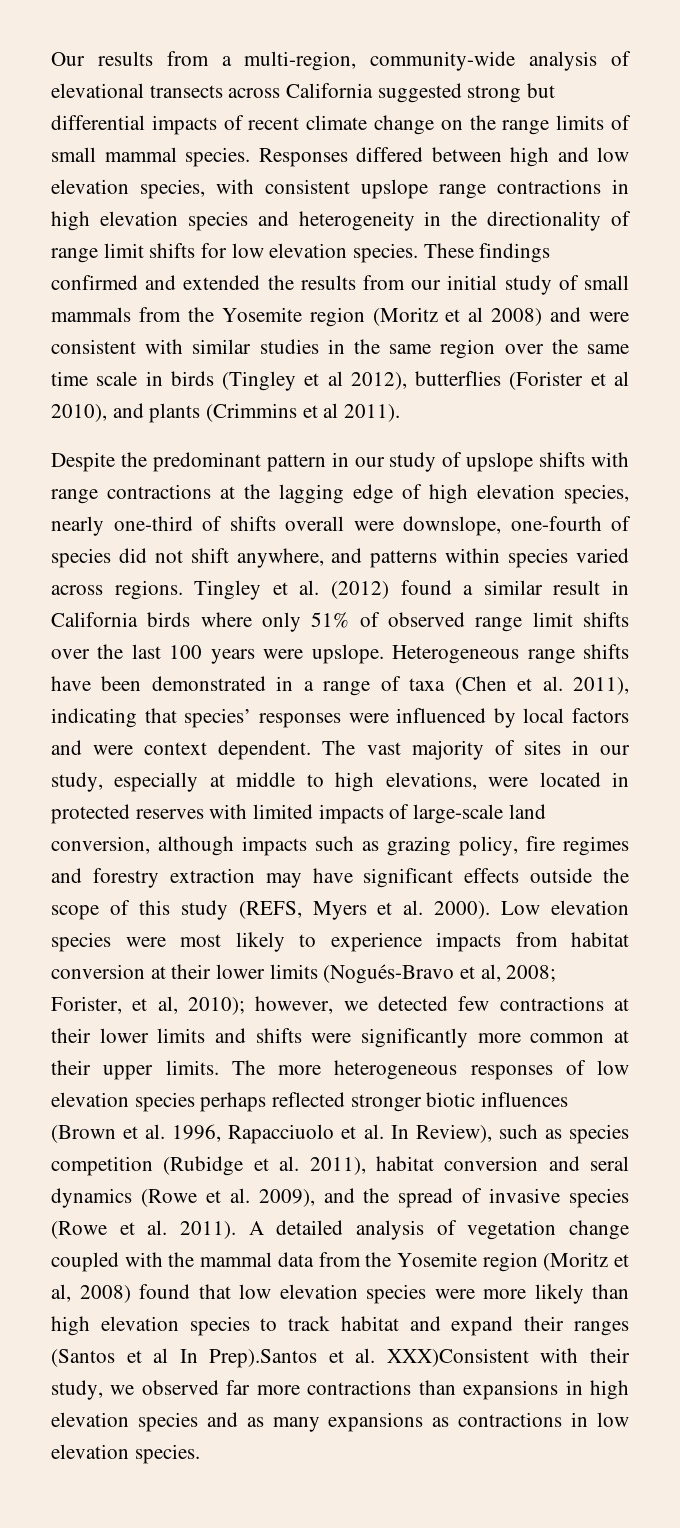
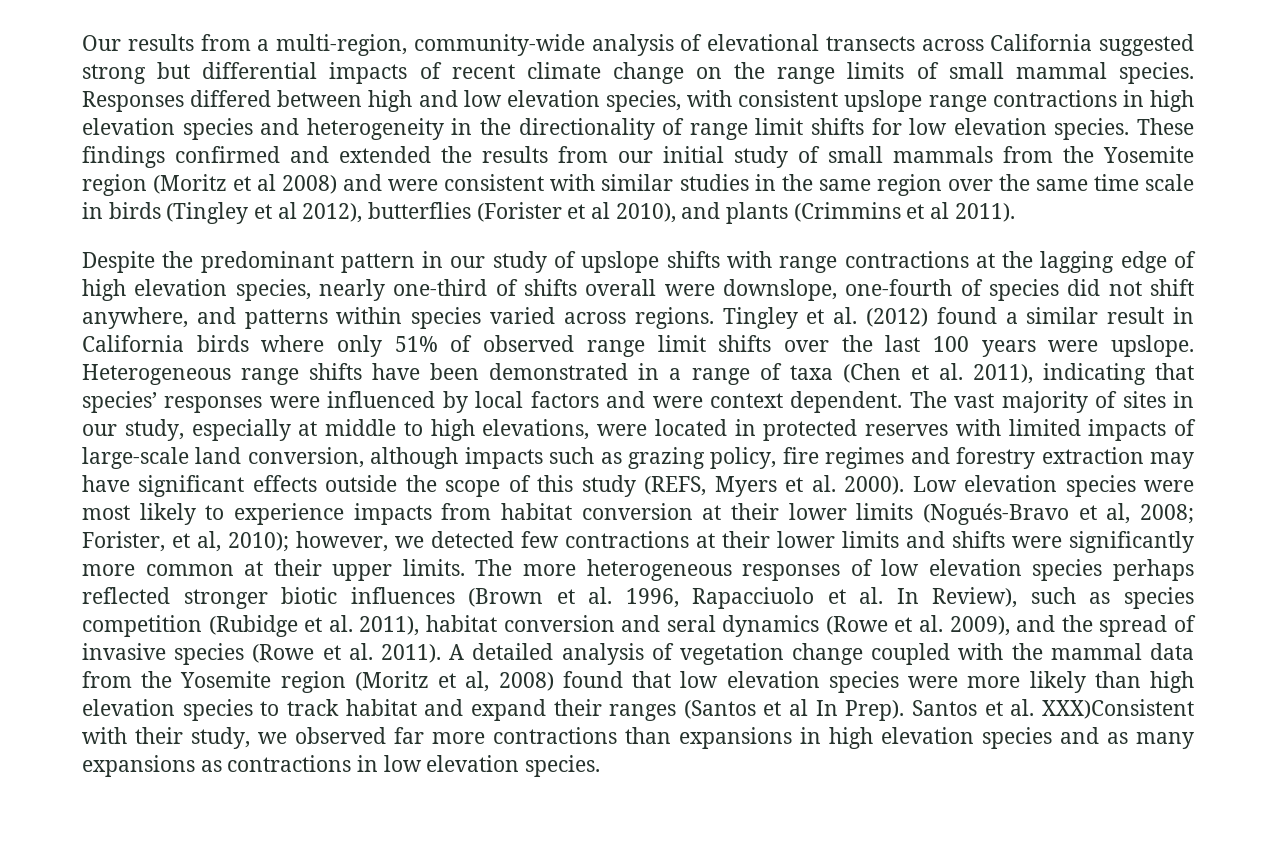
[209,1349,318,1368] Prep).Santos -> [845,700,978,721] Prep). Santos

